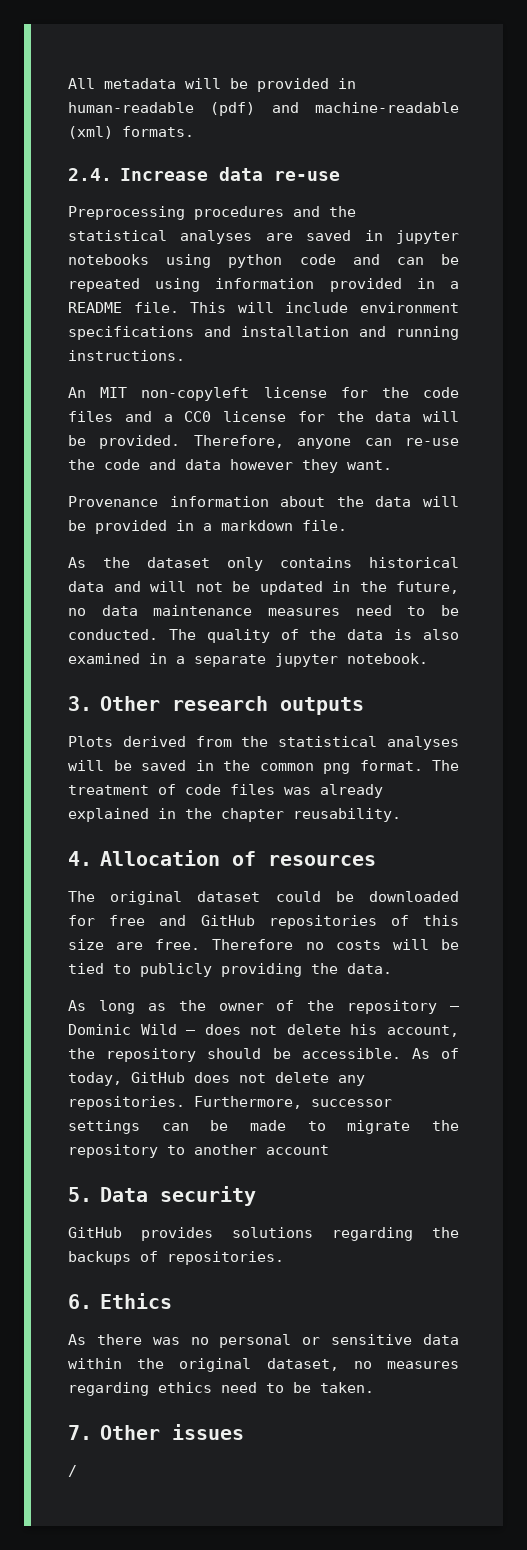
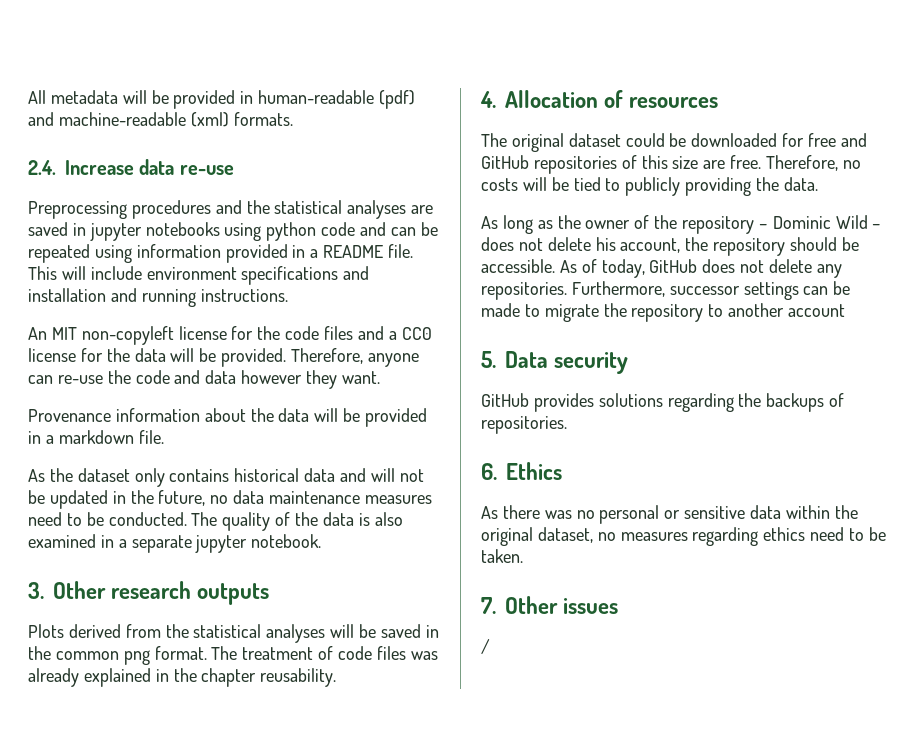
[212,939,294,950] Therefore -> [766,155,839,171] Therefore,

